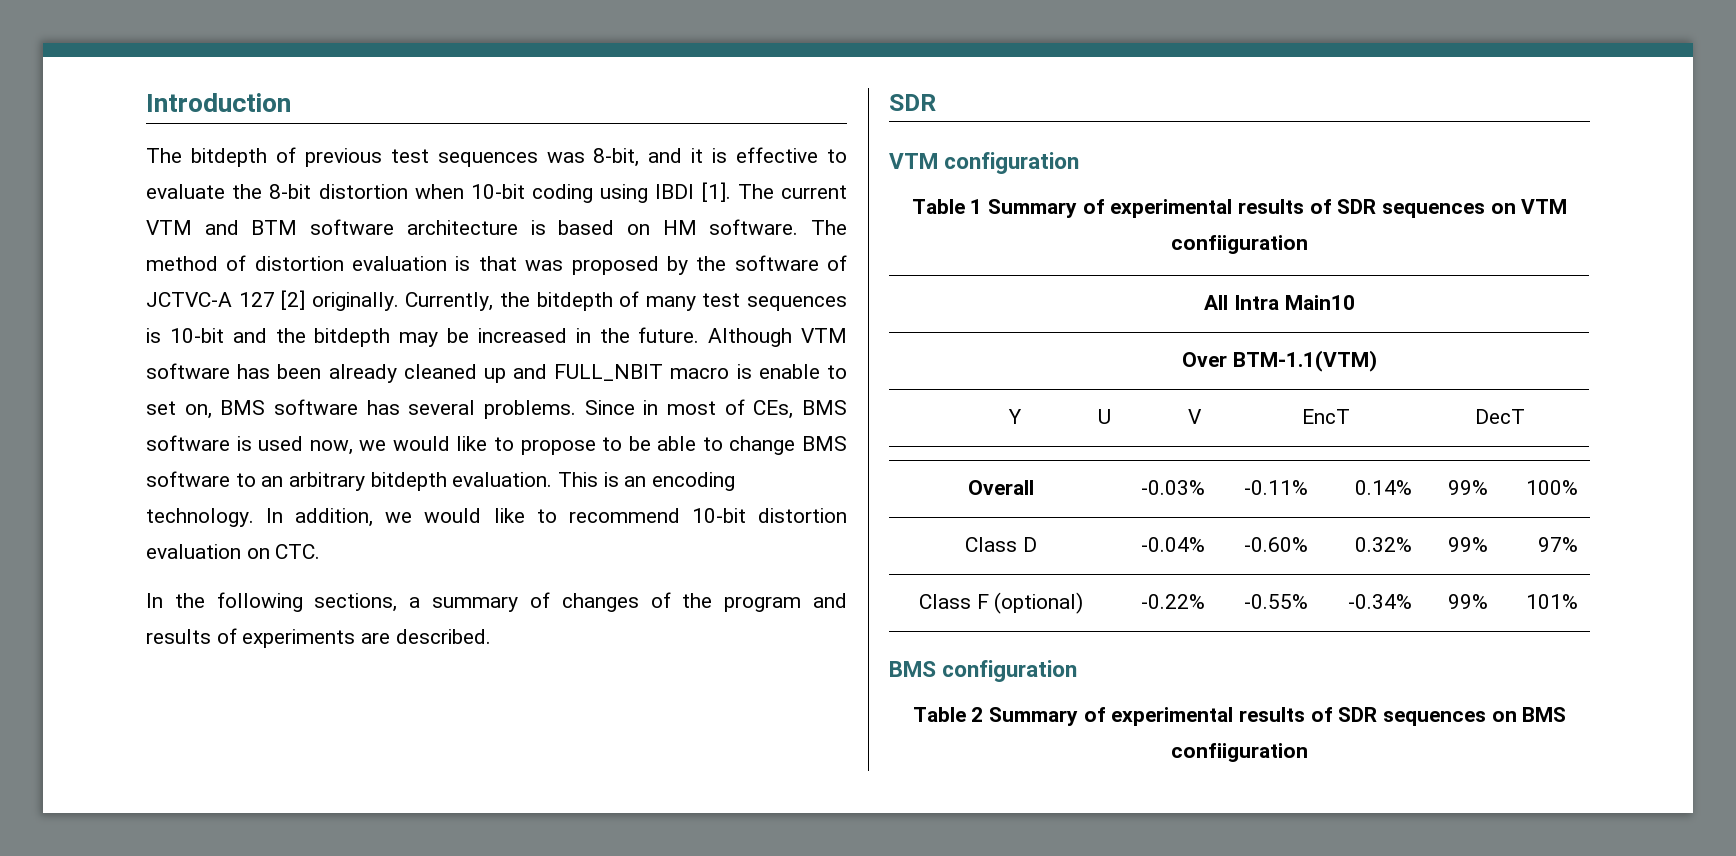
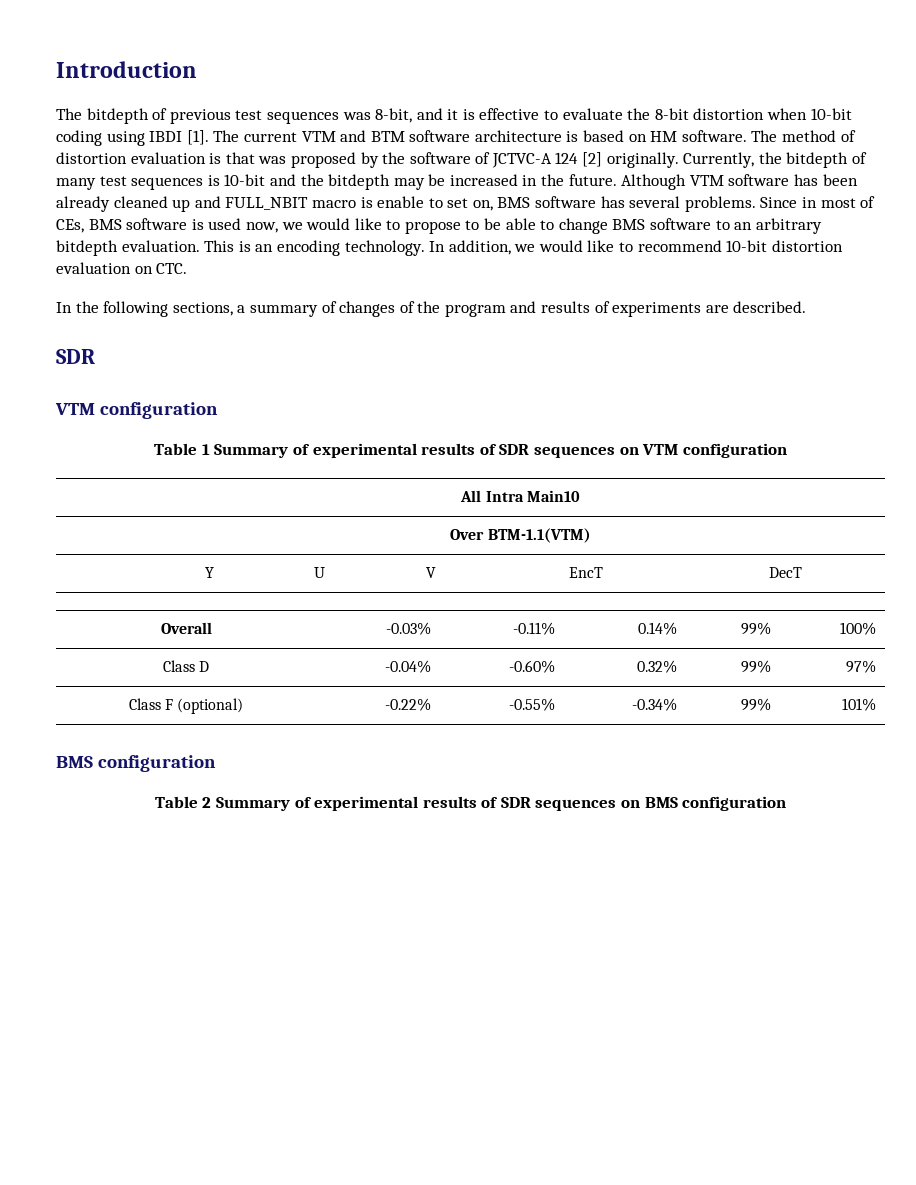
[238,292,275,307] 127 -> [555,152,579,164] 124
[1171,235,1308,254] confiiguration -> [682,443,787,458] configuration
[1171,743,1308,762] confiiguration -> [682,796,787,811] configuration

